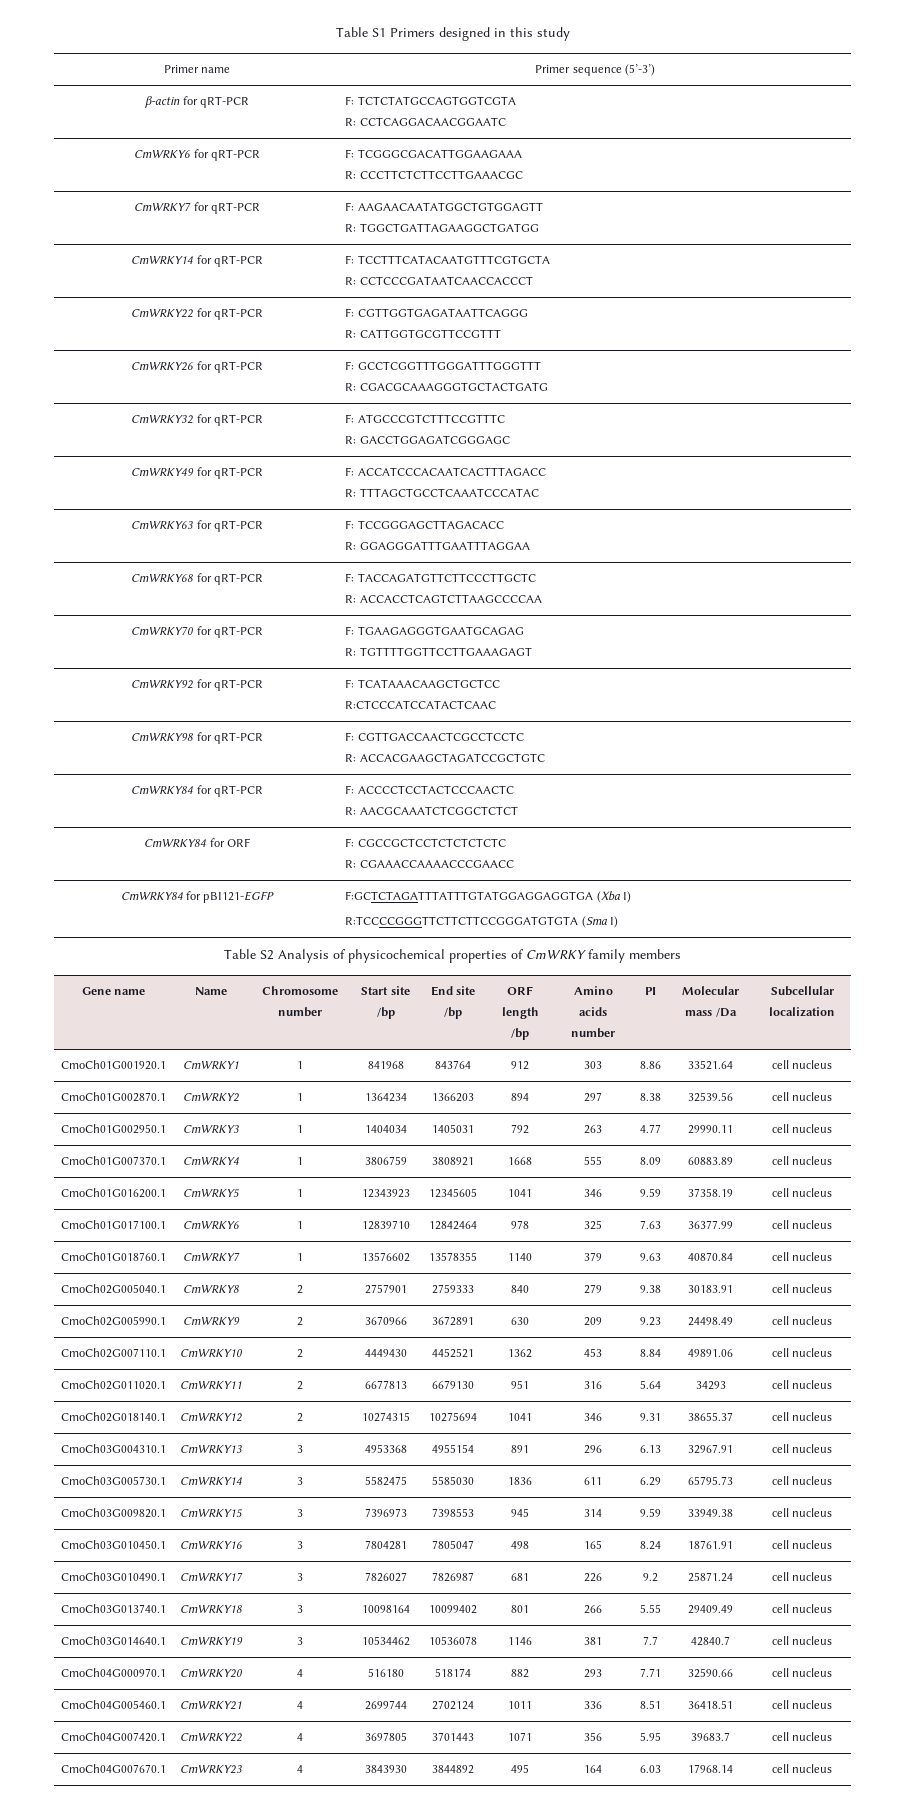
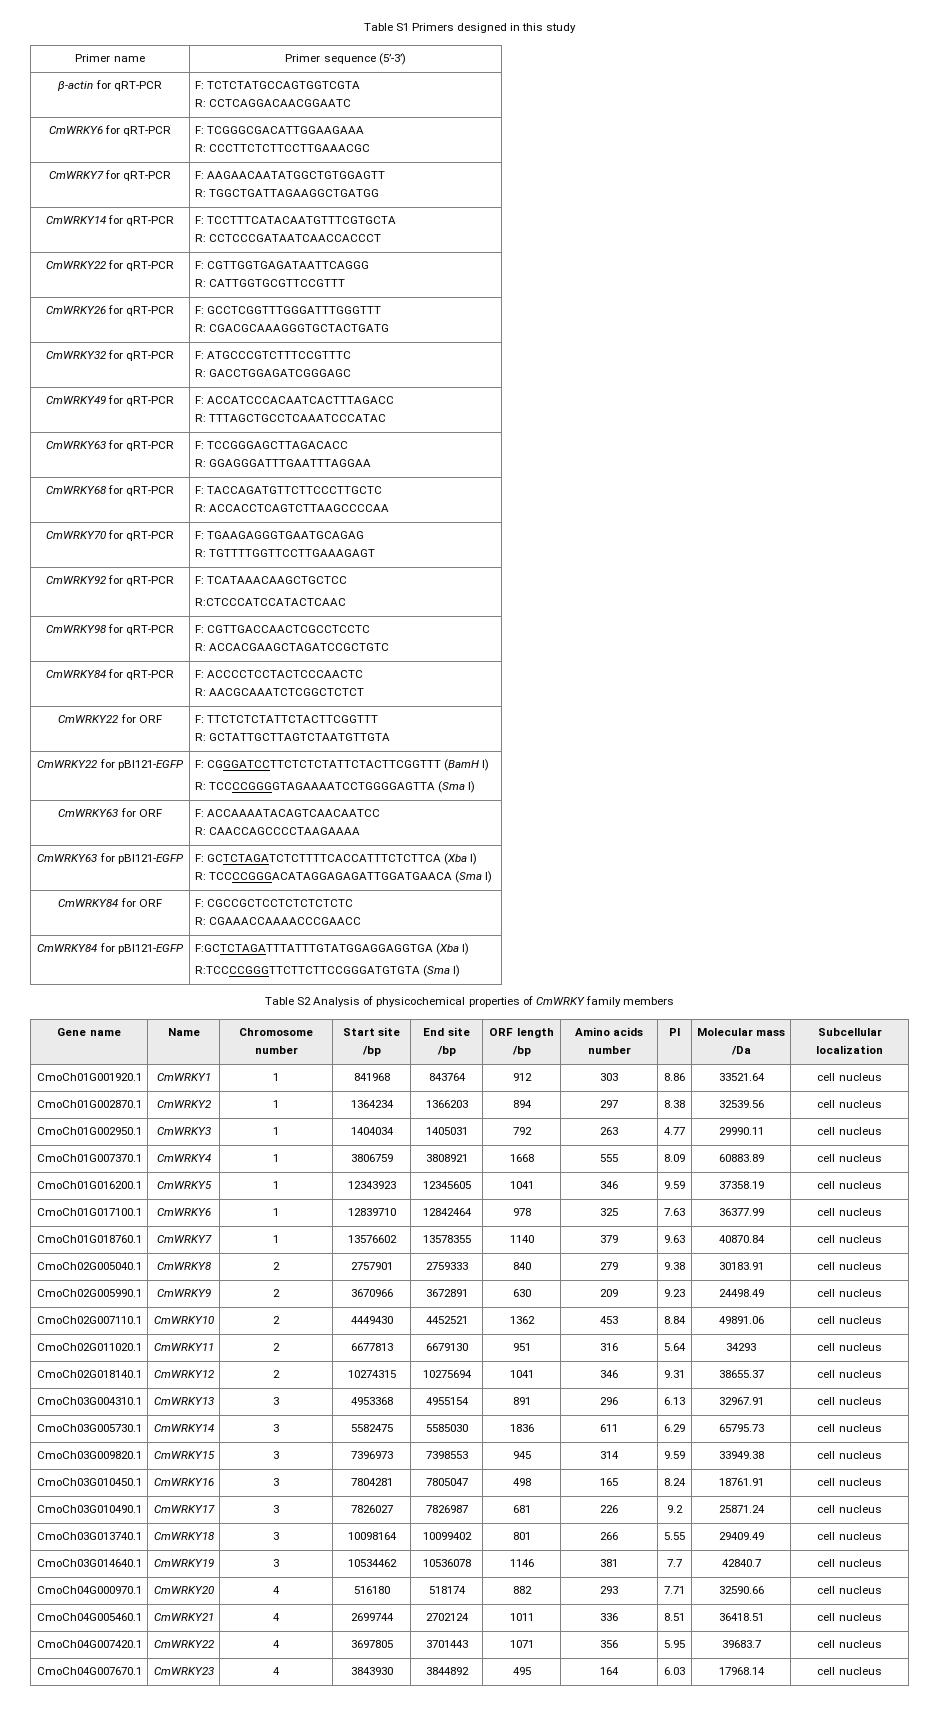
(518, 810) none -> [58,714,162,723] [194,715,378,723] [194,733,390,741] [37,759,184,770] [194,759,489,771] [194,781,475,793] [58,808,162,817] [194,809,380,817] [194,827,360,835] [37,853,184,864] [194,853,477,865] [194,871,492,883] // CmWRKY22 for ORF | F: TTCTCTCTATTCTACTTCGGTTT // R: GCTATTGCTTAGTCTAATGTTGTA // CmWRKY22 for pBI121-EGFP | F: CGGGATCCTTCTCTCTATTCTACTTCGGTTT (BamH I) // R: TCCCCGGGGTAGAAAATCCTGGGGAGTTA (Sma I) // CmWRKY63 for ORF | F: ACCAAAATACAGTCAACAATCC // R: CAACCAGCCCCTAAGAAAA // CmWRKY63 for pBI121-EGFP | F: GCTCTAGATCTCTTTTCACCATTTCTCTTCA (Xba I) // R: TCCCCGGGACATAGGAGAGATTGGATGAACA (Sma I)

